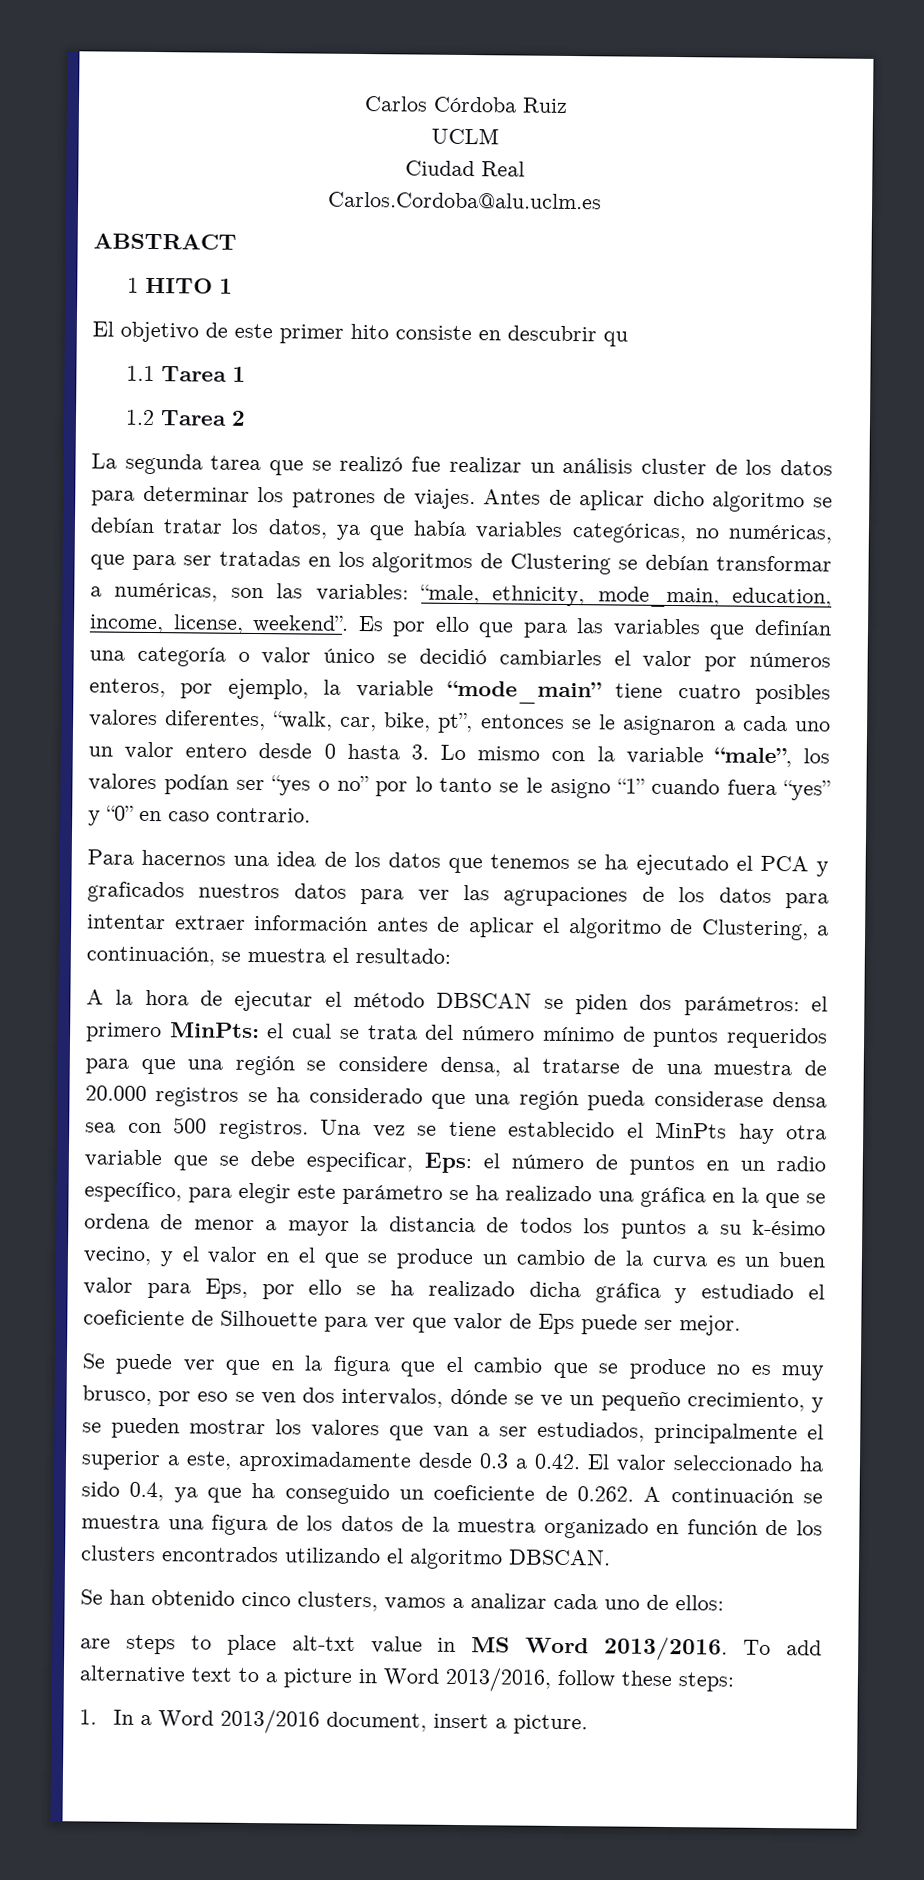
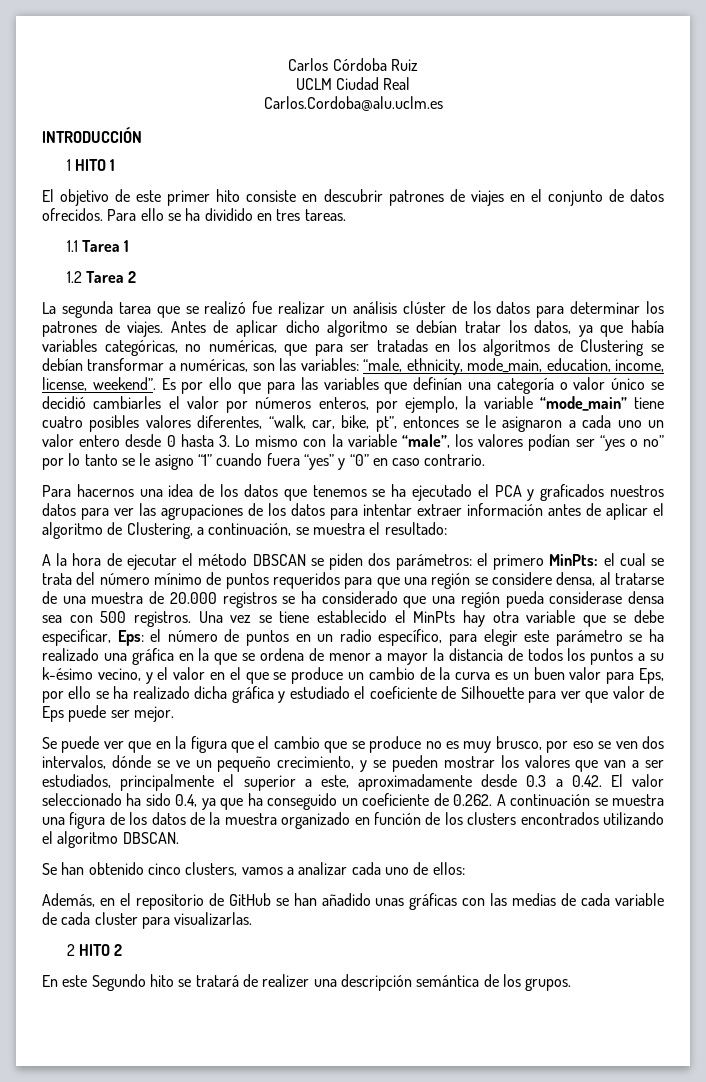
(499, 136) // -> (332, 84) none
[93,233,237,250] ABSTRACT -> [42,127,142,143] INTRODUCCIÓN
[603,331,628,347] qu -> [388,189,664,206] [42,208,346,221] patrones de viajes en el conjunto de datos ofrecidos. Para ello se ha dividido en tres tareas.
[640,458,707,475] cluster -> [402,301,446,314] clúster
[80,1634,822,1661] [79,1665,734,1692] [79,1708,589,1735] are steps to place alt-txt value in MS Word 2013/2016. To add alternative text to a picture in Word 2013/2016, follow these steps: // 1. In a Word 2013/2016 document, insert a picture. -> [42,893,664,910] [42,912,253,929] [66,944,123,956] [42,974,572,991] Además, en el repositorio de GitHub se han añadido unas gráficas con las medias de cada variable de cada cluster para visualizarlas. // 2 HITO 2 // En este Segundo hito se tratará de realizer una descripción semántica de los grupos.

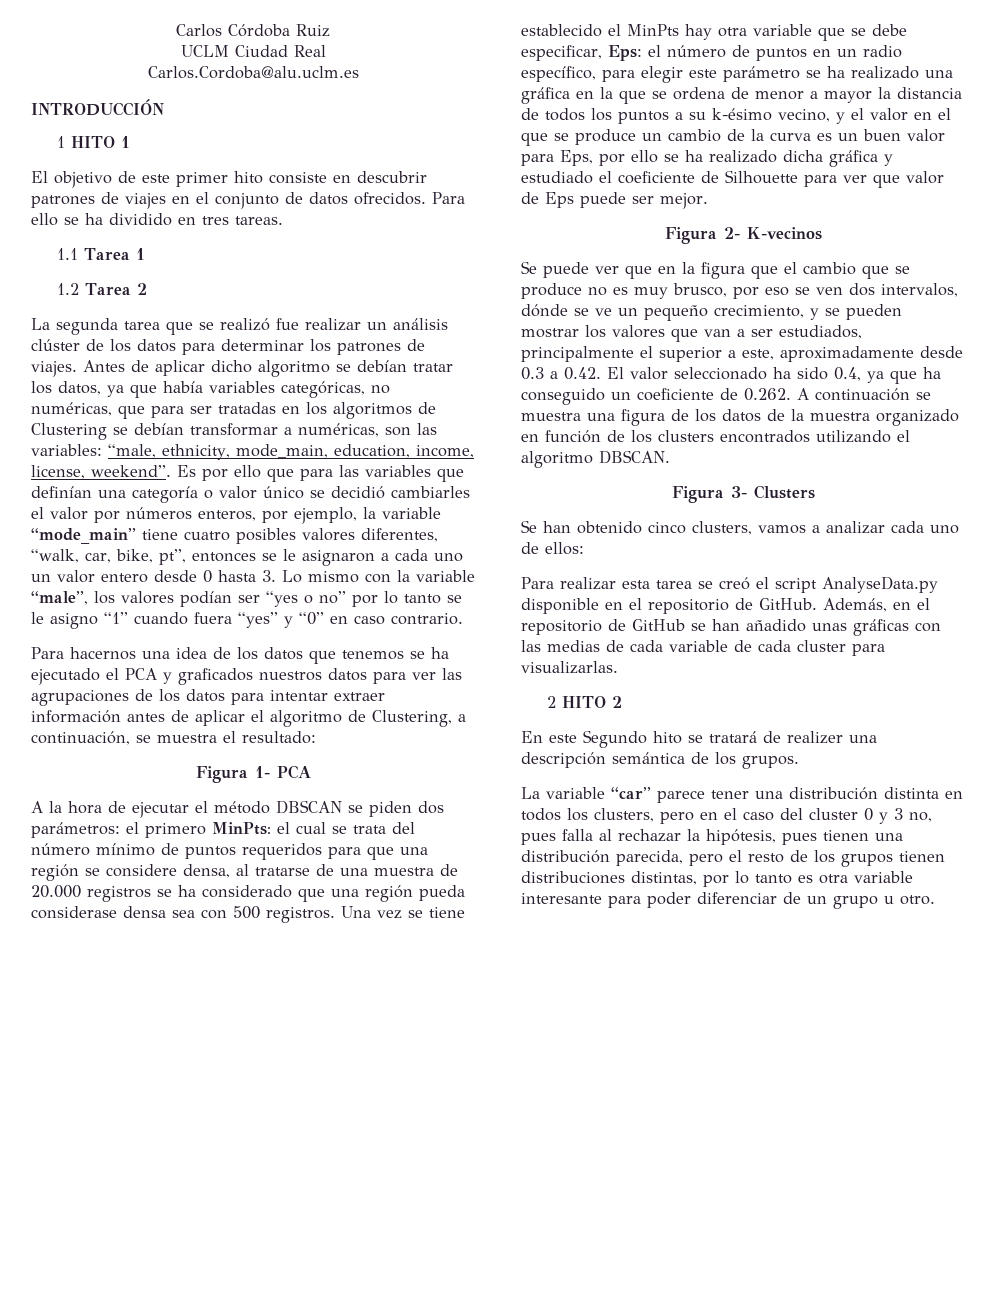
(447, 528) none -> [195,765,311,783] // Figura 1- PCA
(174, 714) none -> [664,227,822,244] // Figura 2- K-vecinos
(179, 838) none -> [671,485,815,503] // Figura 3- Clusters
(465, 868) none -> [521,576,938,593] [521,598,817,614] Para realizar esta tarea se creó el script AnalyseData.py disponible en el repositorio de GitHub.
(572, 984) none -> [521,787,963,803] [521,808,932,824] [521,829,903,845] [521,850,945,867] [521,871,913,887] [521,892,935,909] // La variable “car” parece tener una distribución distinta en todos los clusters, pero en el caso del cluster 0 y 3 no, pues falla al rechazar la hipótesis, pues tienen una distribución parecida, pero el resto de los grupos tienen distribuciones distintas, por lo tanto es otra variable interesante para poder diferenciar de un grupo u otro.

